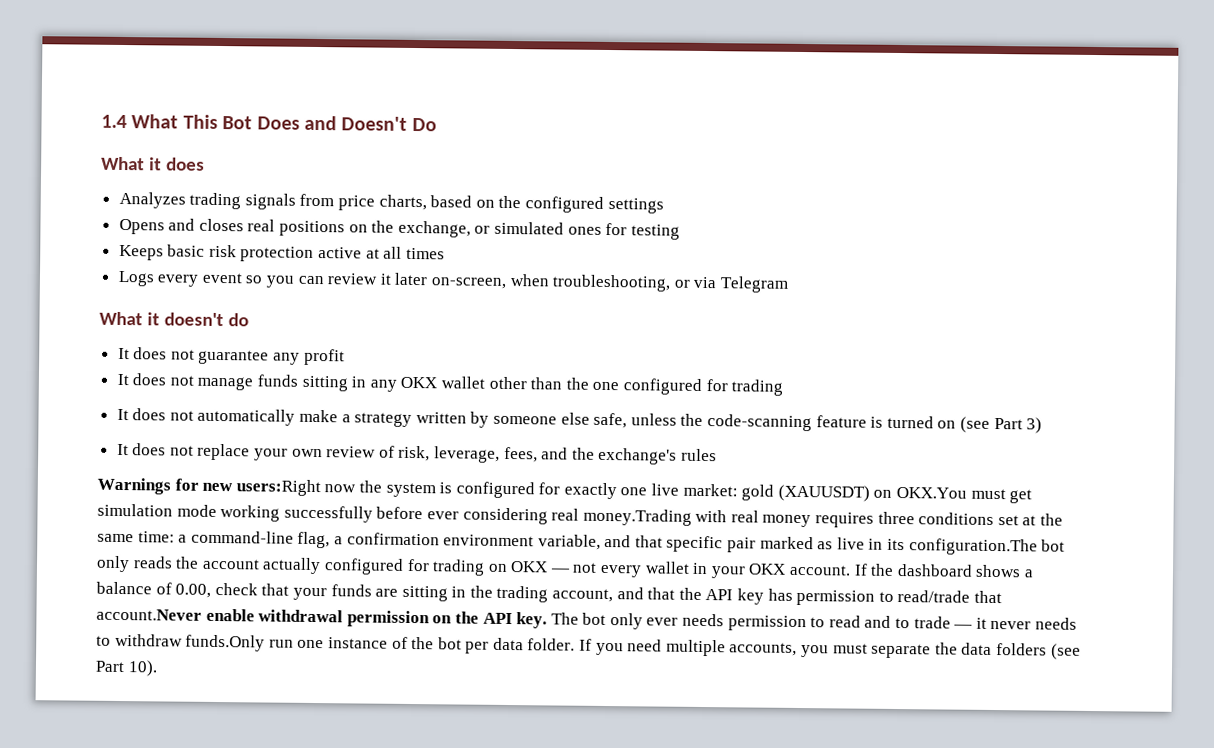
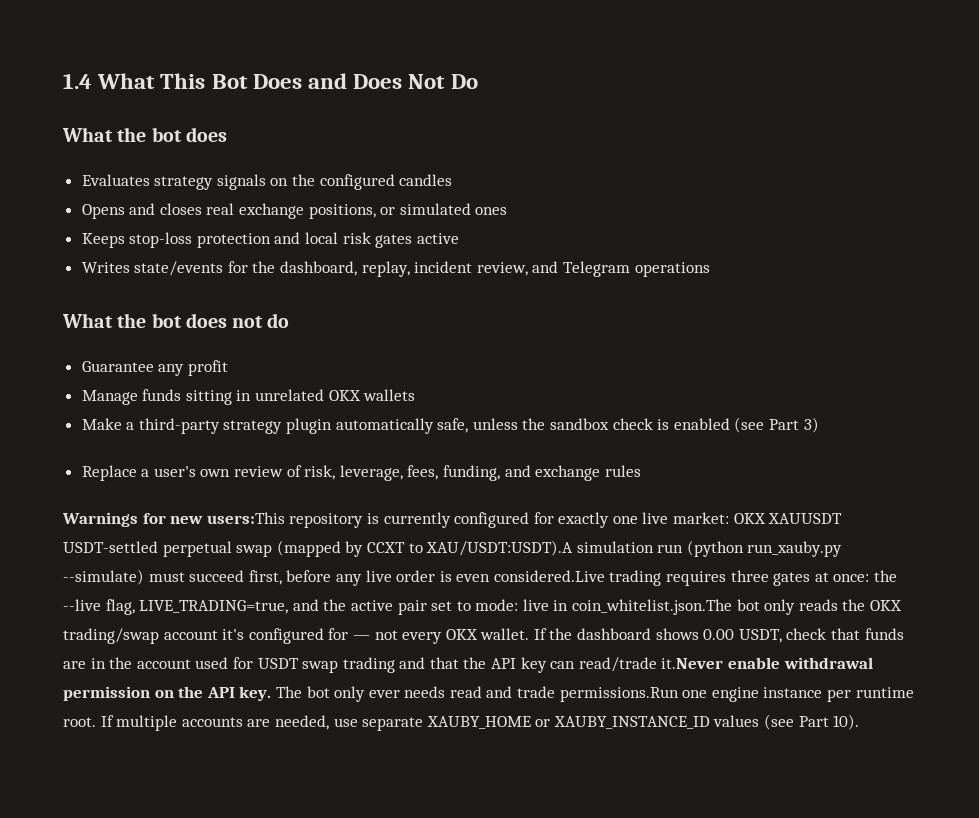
[341,116,408,131] Doesn't -> [353,74,446,89] Does Not
[148,157,162,171] it -> [117,127,182,142] the bot
[118,191,473,211] Analyzes trading signals from price charts, based -> [81,174,266,190] Evaluates strategy signals
[607,197,664,214] settings -> [399,174,453,186] candles
[279,220,471,238] positions on the exchange, -> [239,203,376,219] exchange positions,
[605,222,680,240] for testing -> (508, 211) none
[167,244,445,262] [117,270,718,292] basic risk protection active at all times // Logs every event so you can review it later on-screen, when troubleshooting, or via -> [129,232,459,248] [81,261,559,277] stop-loss protection and local risk gates active // Writes state/events for the dashboard, replay, incident review, and
[99,311,249,327] [117,347,345,366] [116,373,784,396] [116,408,1043,434] [116,443,289,461] // What it doesn't do // It does not guarantee any profit // It does not manage funds sitting in any OKX wallet other than the one configured for trading // It does not automatically make a strategy written by someone else safe, unless the code-scanning feature is turned on (see Part 3) // It does not replace your -> [634,262,710,277] [62,313,290,328] [81,360,228,376] [81,389,416,405] [81,417,819,434] [81,465,196,481] operations // What the bot does not do // Guarantee any profit // Manage funds sitting in unrelated OKX wallets // Make a third-party strategy plugin automatically safe, unless the sandbox check is enabled (see Part 3) // Replace a user's
[541,447,678,465] and the exchange's -> [443,465,601,481] funding, and exchange
[235,479,453,498] users:Right now the system is -> [206,512,451,528] users:This repository is currently
[741,484,1033,504] [97,503,1064,528] [97,530,1066,556] [96,555,1034,579] [96,581,212,598] gold (XAUUSDT) on OKX.You must get simulation mode working successfully before ever considering real money.Trading with real money requires three conditions set at the same time: a command-line flag, a confirmation environment variable, and that specific pair marked as live in its configuration.The bot only reads the account actually configured for trading on OKX — not every wallet in your OKX account. If the dashboard shows a balance of 0.00, -> [733,513,843,524] [63,540,843,557] [63,569,898,586] [63,599,903,615] [63,628,782,644] OKX XAUUSDT USDT-settled perpetual swap (mapped by CCXT to XAU/USDT:USDT).A simulation run (python run_xauby.py --simulate) must succeed first, before any live order is even considered.Live trading requires three gates at once: the --live flag, LIVE_TRADING=true, and the active pair set to mode: live in coin_whitelist.json.The bot only reads the OKX trading/swap account it's configured for — not every OKX wallet. If the dashboard shows 0.00 USDT,
[292,587,327,601] your -> (861, 634) none
[401,585,448,602] sitting -> (86, 665) none
[496,585,614,603] trading account, -> [136,657,395,673] account used for USDT swap trading
[767,588,1002,606] [96,608,202,621] has permission to read/trade that account.Never -> [550,657,724,672] can read/trade it.Never
[727,615,1077,632] [96,633,1047,659] permission to read and to trade — it never needs to withdraw funds.Only run one instance of the bot per data folder. If you need multiple accounts, you must separate the data folders -> [449,686,914,702] [63,715,760,731] read and trade permissions.Run one engine instance per runtime root. If multiple accounts are needed, use separate XAUBY_HOME or XAUBY_INSTANCE_ID values

